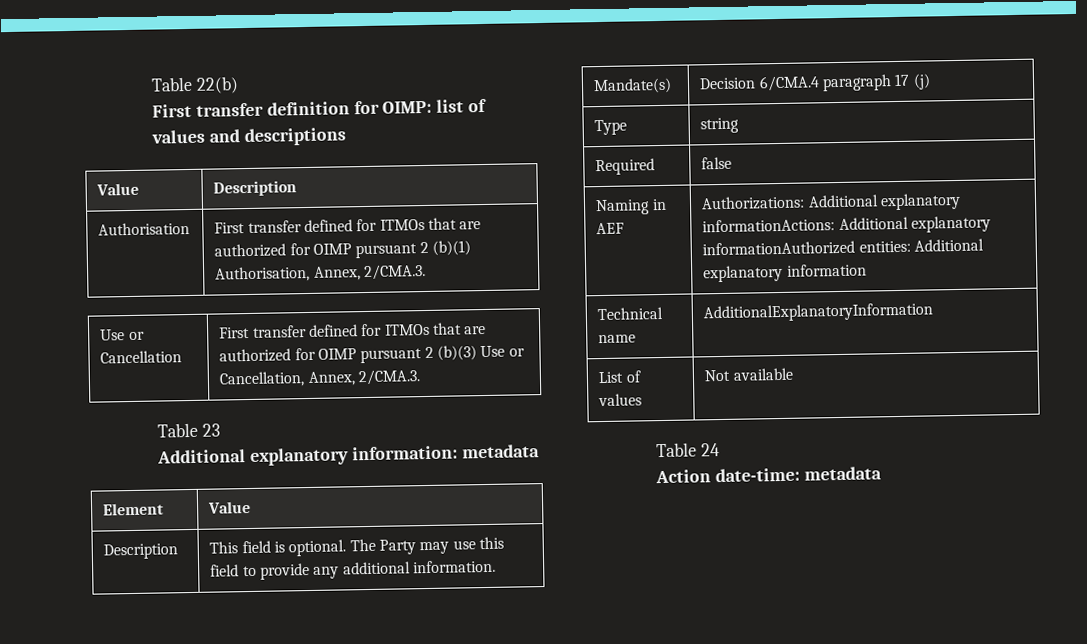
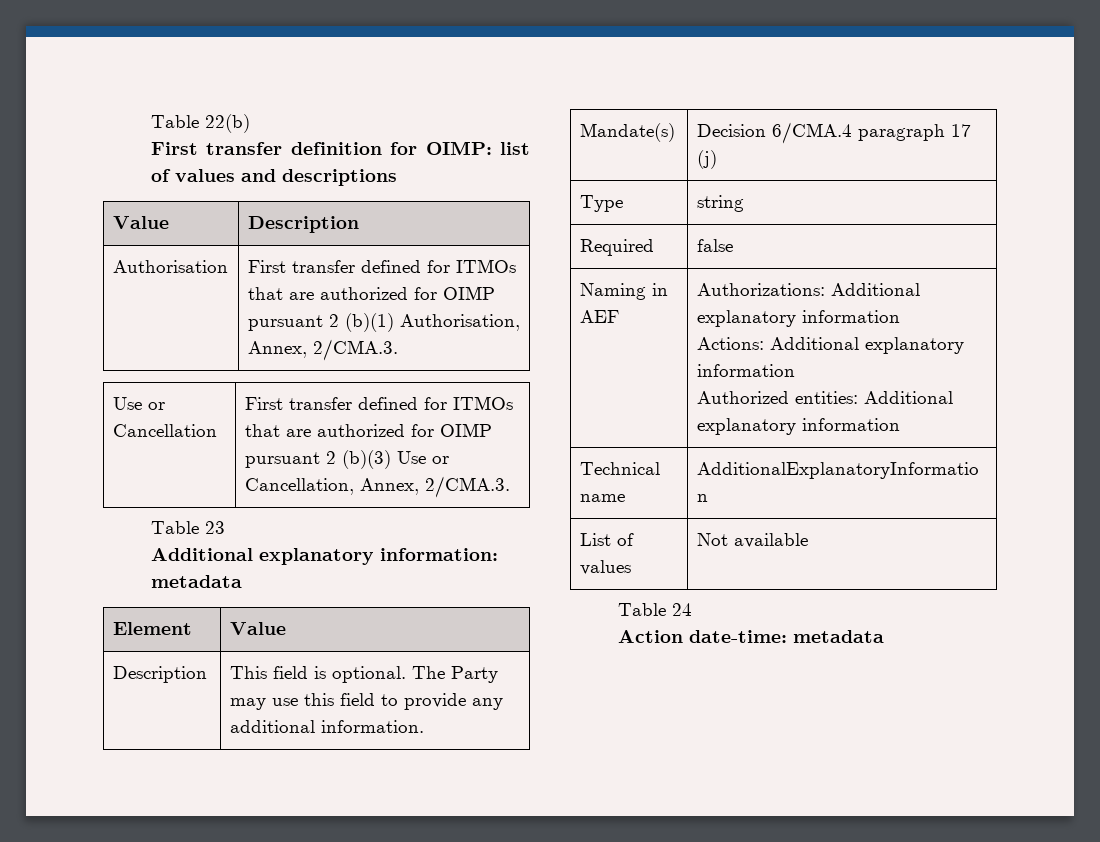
[702,215,992,233] [702,240,856,257] informationActions: Additional explanatory informationAuthorized -> [801,310,900,323] [696,337,964,354] [696,364,795,377] [696,391,789,404] information // Actions: Additional explanatory information // Authorized

